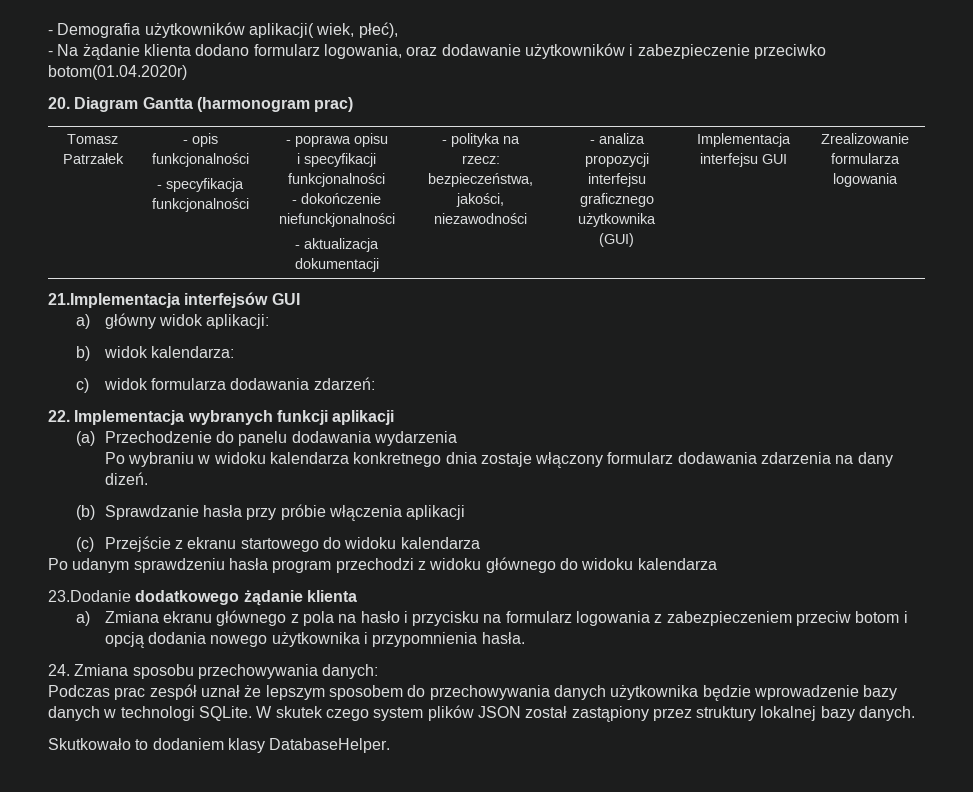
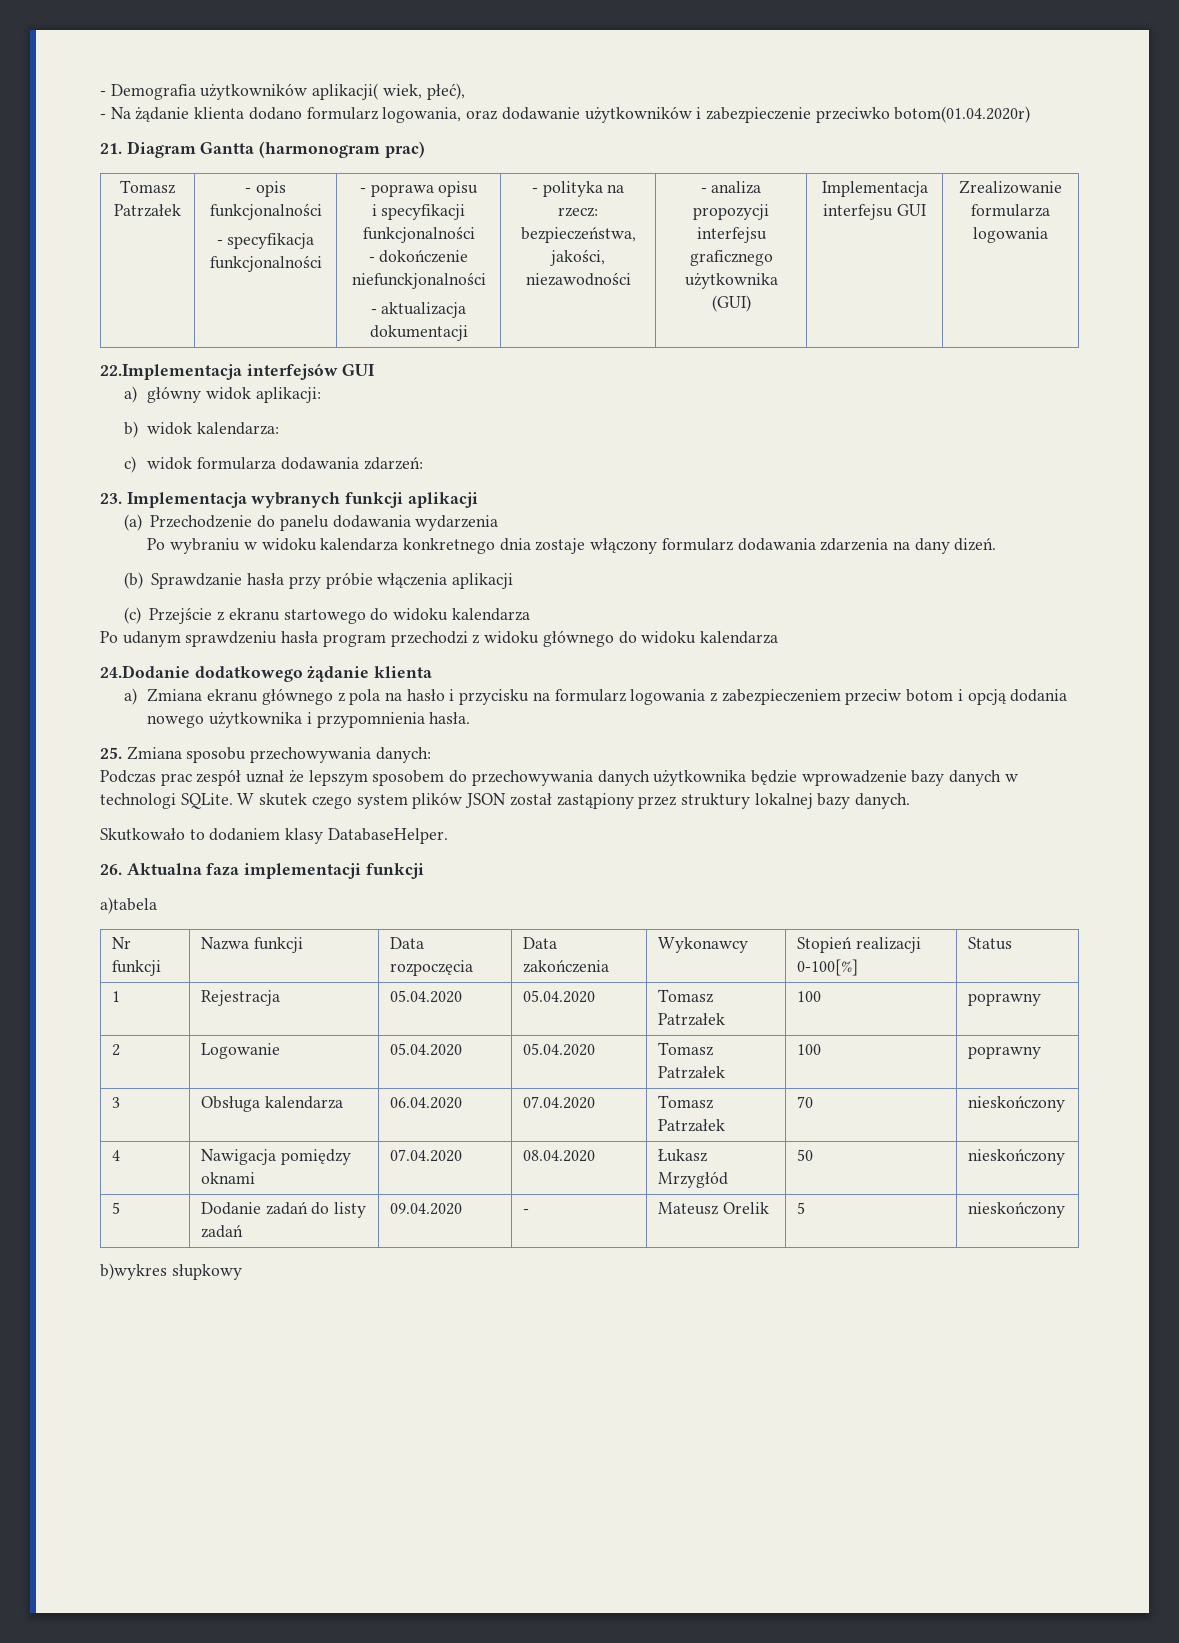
[48,97,70,109] 20. -> [100,143,122,154] 21.
[48,293,180,308] 21.Implementacja -> [100,364,242,380] 22.Implementacja
[48,410,70,422] 22. -> [100,493,122,504] 23.
[48,590,131,602] 23.Dodanie -> [100,665,190,678] 24.Dodanie
[48,664,70,676] 24. -> [100,747,122,759] 25.
(391, 745) none -> [100,863,424,879] [100,897,157,914] [111,937,131,949] [111,960,161,976] [200,937,303,953] [389,937,424,949] [389,960,473,976] [522,937,557,949] [522,960,609,973] [657,937,748,953] [796,937,921,953] [796,959,858,976] [967,937,1012,950] [111,991,120,1002] [200,990,280,1006] [389,990,462,1003] [522,990,595,1003] [657,989,714,1003] [657,1013,725,1026] [796,991,821,1002] [967,993,1041,1006] [111,1044,120,1056] [200,1043,280,1059] [389,1043,462,1056] [522,1043,595,1056] [657,1042,714,1056] [657,1066,725,1079] [796,1044,821,1055] [967,1046,1041,1059] [111,1097,120,1108] [200,1096,343,1112] [389,1097,462,1109] [522,1096,595,1109] [657,1095,714,1109] [657,1119,725,1132] [796,1096,813,1108] [967,1096,1065,1112] [111,1150,120,1161] [200,1149,351,1165] [200,1172,255,1184] [389,1149,462,1162] [522,1150,595,1162] [657,1149,708,1162] [657,1171,728,1188] [796,1149,813,1161] [967,1149,1065,1165] [111,1202,120,1214] [200,1202,367,1218] [200,1225,243,1238] [389,1203,462,1215] [522,1209,529,1214] [657,1202,769,1215] [796,1202,805,1214] [967,1202,1065,1218] [100,1263,242,1280] // 26. Aktualna faza implementacji funkcji // a)tabela // Nr funkcji | Nazwa funkcji | Data rozpoczęcia | Data zakończenia | Wykonawcy | Stopień realizacji 0-100[%] | Status // 1 | Rejestracja | 05.04.2020 | 05.04.2020 | Tomasz Patrzałek | 100 | poprawny // 2 | Logowanie | 05.04.2020 | 05.04.2020 | Tomasz Patrzałek | 100 | poprawny // 3 | Obsługa kalendarza | 06.04.2020 | 07.04.2020 | Tomasz Patrzałek | 70 | nieskończony // 4 | Nawigacja pomiędzy oknami | 07.04.2020 | 08.04.2020 | Łukasz Mrzygłód | 50 | nieskończony // 5 | Dodanie zadań do listy zadań | 09.04.2020 | - | Mateusz Orelik | 5 | nieskończony // b)wykres słupkowy

